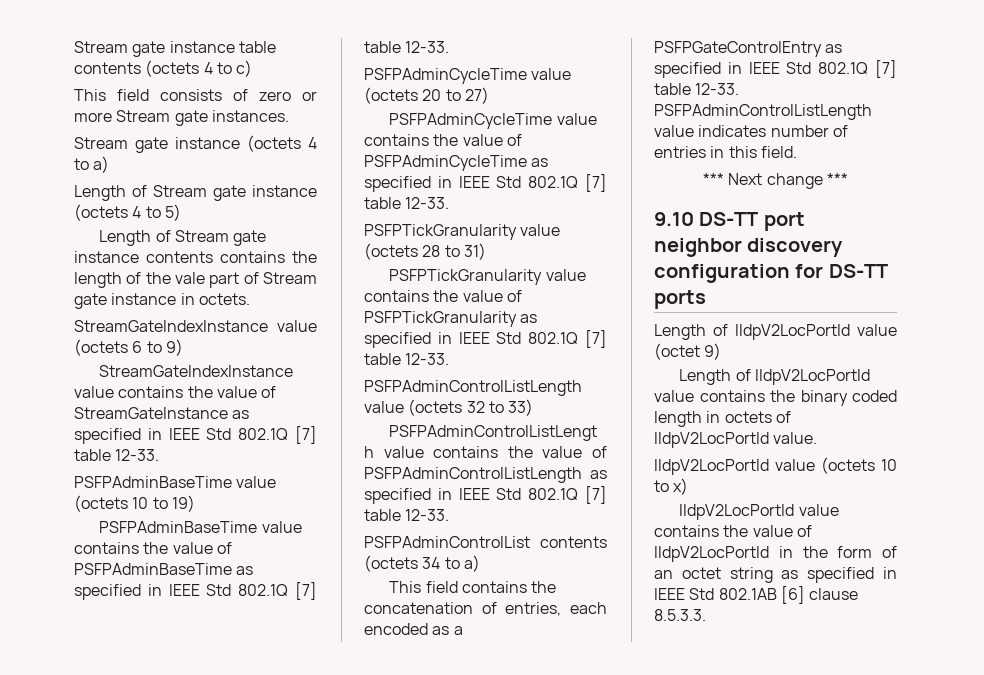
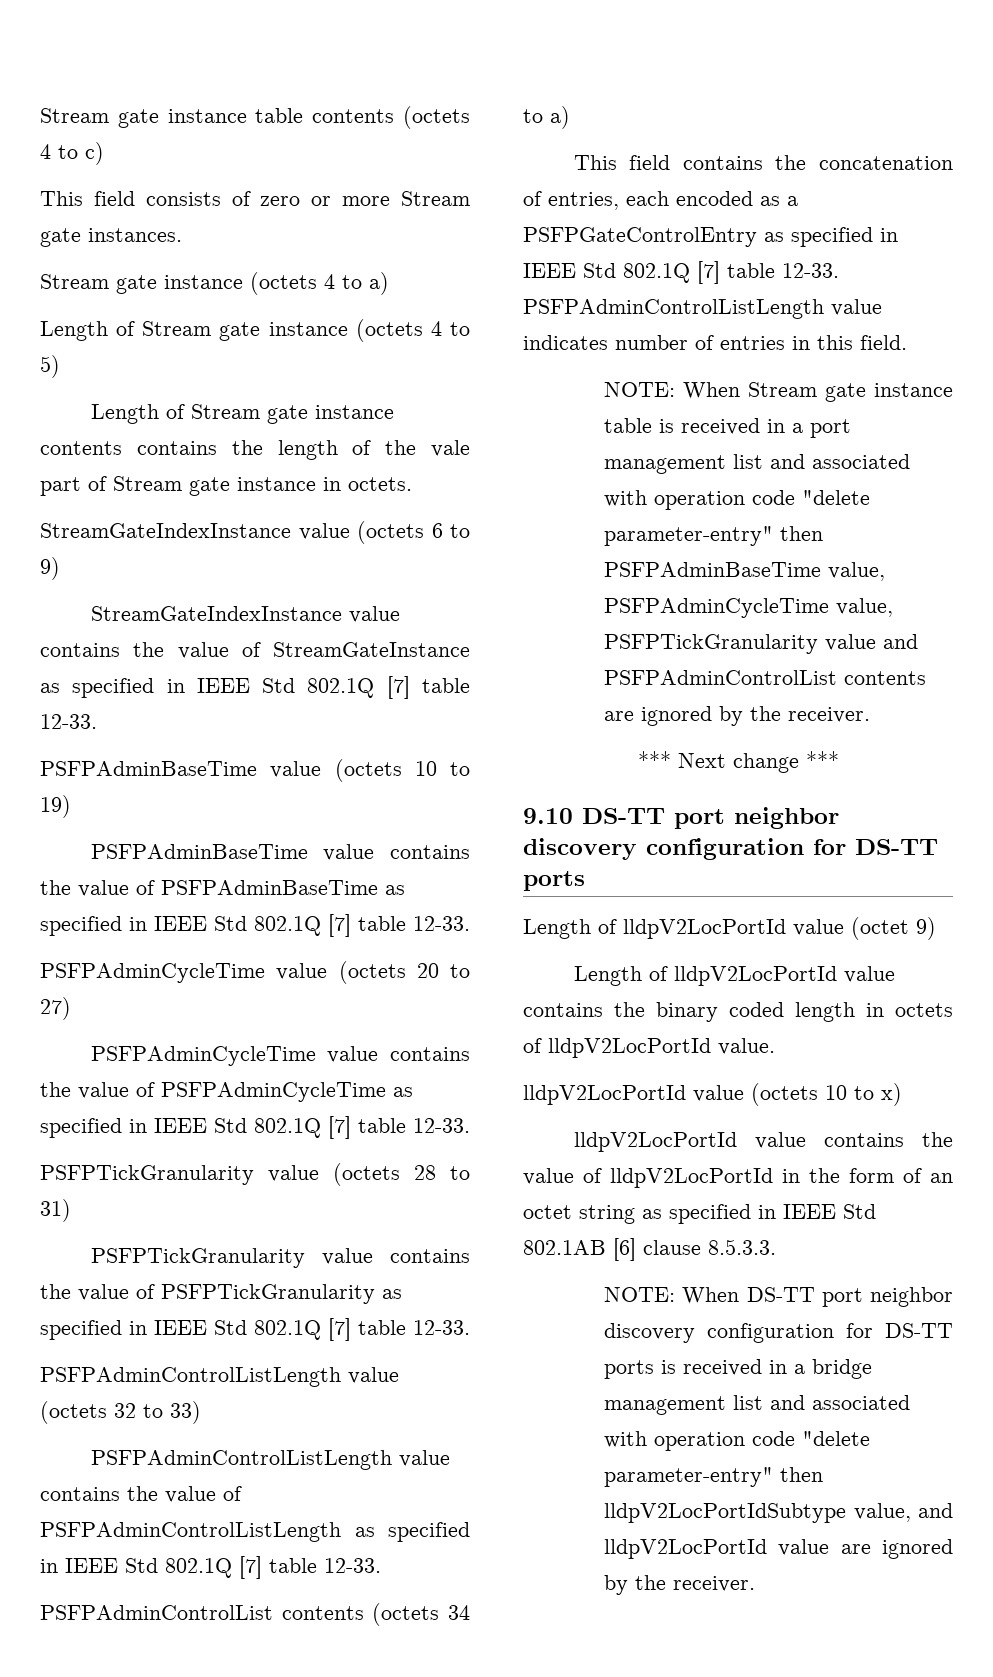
(797, 152) none -> [604,382,953,402] [604,418,852,438] [604,454,911,474] [604,490,871,510] [604,526,824,546] [604,562,886,581] [604,598,894,618] [604,634,919,654] [604,670,927,685] [604,706,871,726] // NOTE: When Stream gate instance table is received in a port management list and associated with operation code "delete parameter-entry" then PSFPAdminBaseTime value, PSFPAdminCycleTime value, PSFPTickGranularity value and PSFPAdminControlList contents are ignored by the receiver.
(706, 615) none -> [604,1287,953,1307] [604,1323,953,1343] [604,1359,873,1379] [604,1395,911,1415] [604,1431,871,1451] [604,1467,824,1487] [604,1503,953,1523] [604,1539,953,1559] [604,1575,756,1595] // NOTE: When DS-TT port neighbor discovery configuration for DS-TT ports is received in a bridge management list and associated with operation code "delete parameter-entry" then lldpV2LocPortIdSubtype value, and lldpV2LocPortId value are ignored by the receiver.

